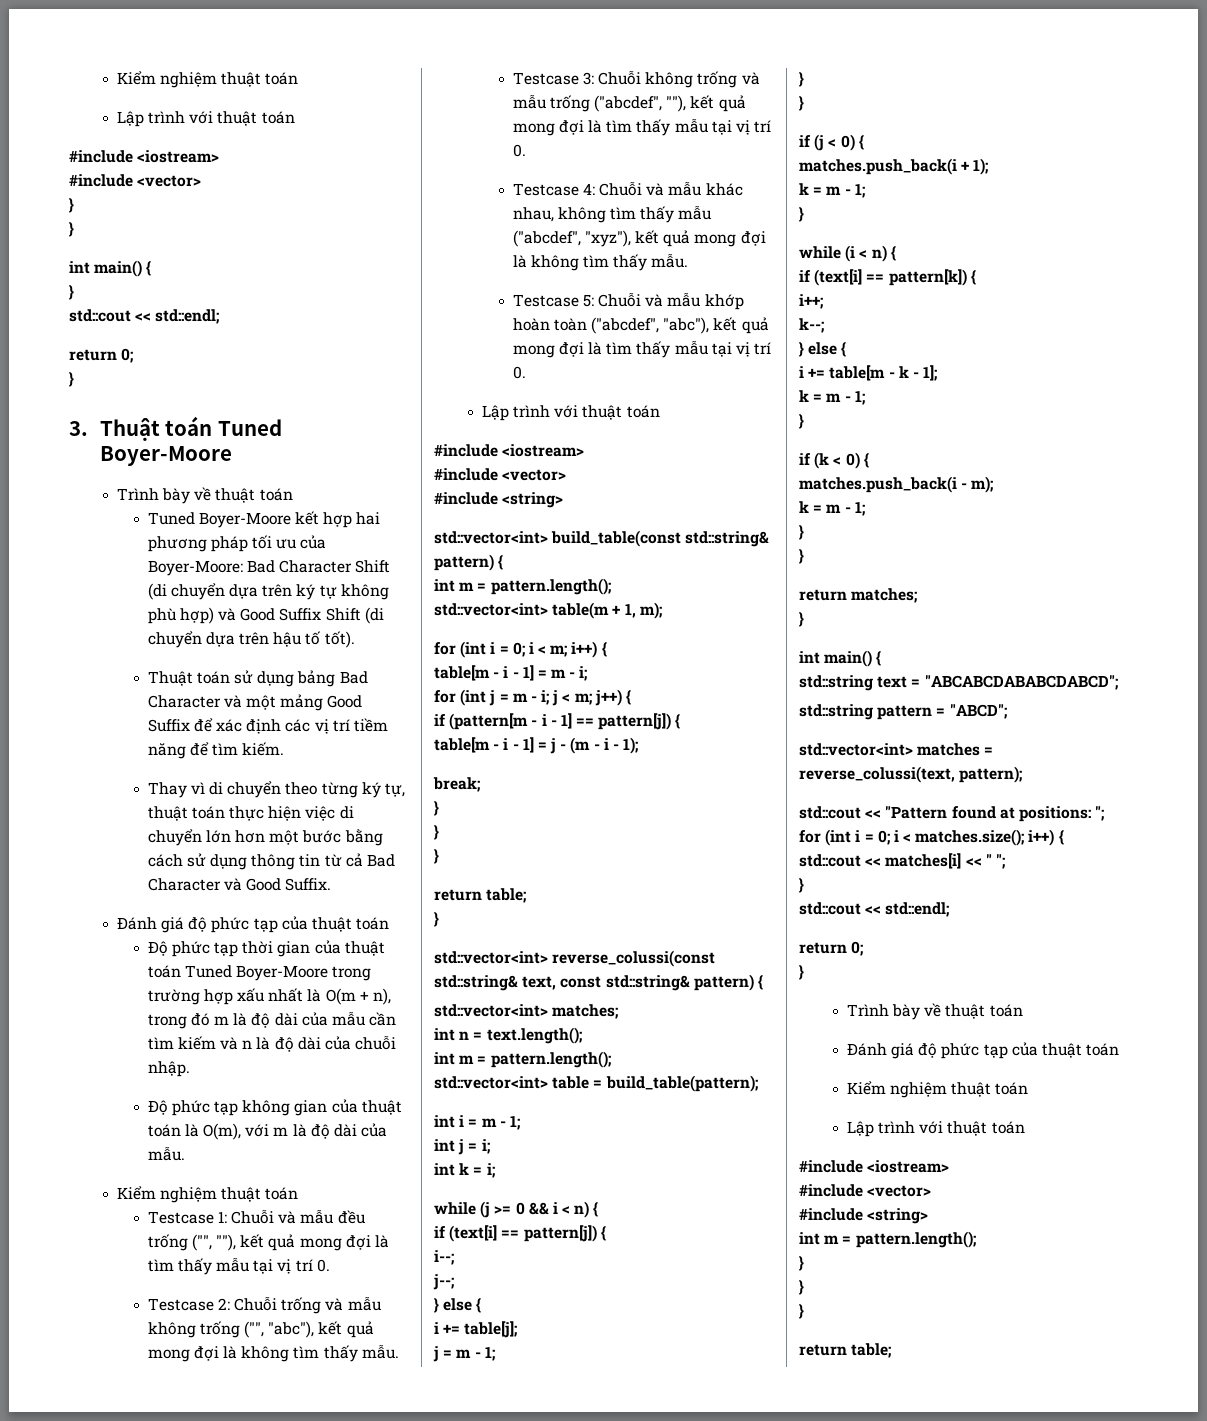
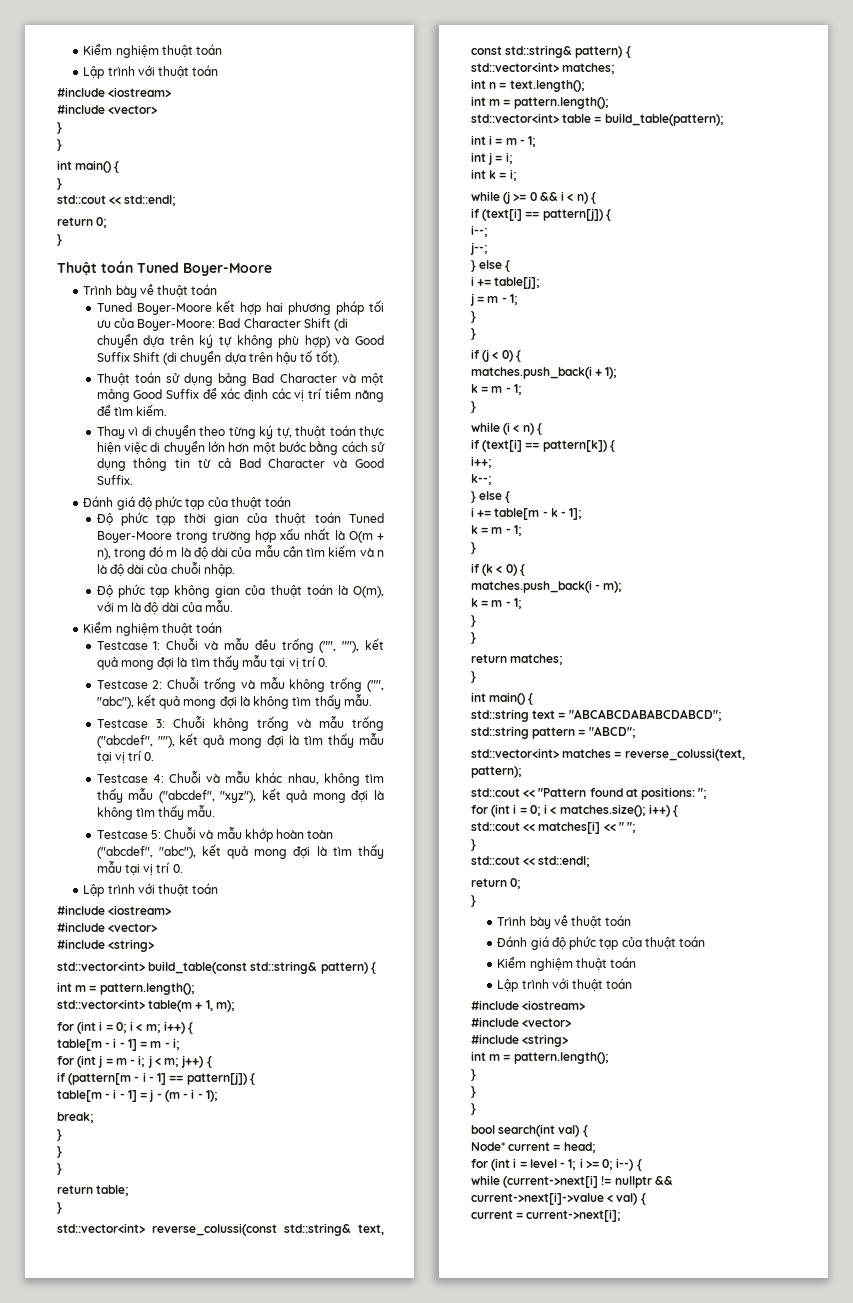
[69,421,88,436] 3. -> (62, 240) none
[799,1343,892,1358] return table; -> [471,1124,588,1137] [471,1142,596,1153] [471,1158,642,1171] [471,1175,673,1188] [471,1192,646,1205] [471,1209,622,1222] bool search(int val) { // Node* current = head; // for (int i = level - 1; i >= 0; i--) { // while (current->next[i] != nullptr && current->next[i]->value < val) { // current = current->next[i];

